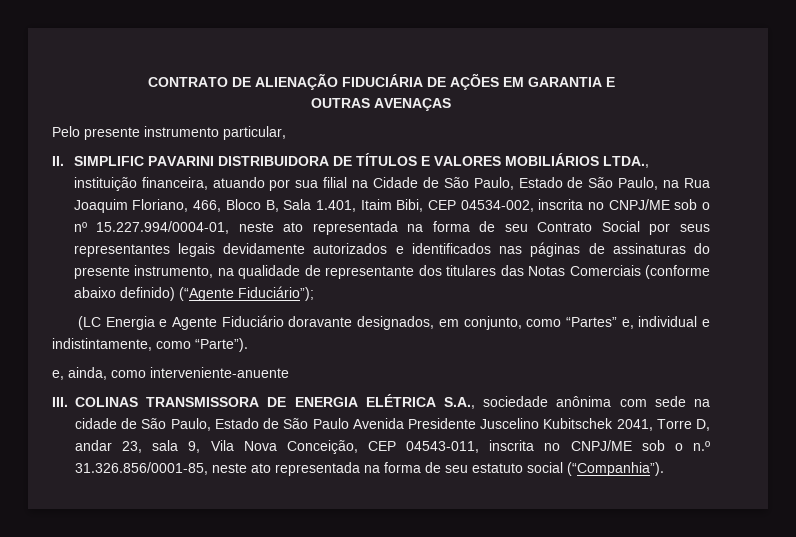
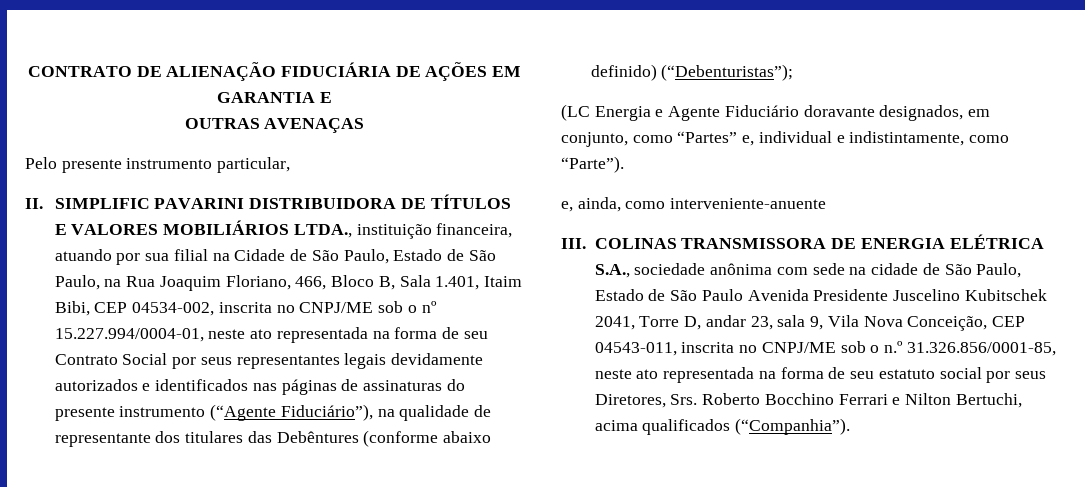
[134,265,214,278] instrumento, -> [119,404,373,421] instrumento (“Agente Fiduciário”),
[528,265,641,276] Notas Comerciais -> [276,431,359,443] Debêntures
[178,286,314,301] (“Agente Fiduciário”); -> [661,64,794,81] (“Debenturistas”);
(563, 467) none -> [986,371,1046,383] [594,393,1022,408] [594,419,731,435] por seus Diretores, Srs. Roberto Bocchino Ferrari e Nilton Bertuchi, acima qualificados

